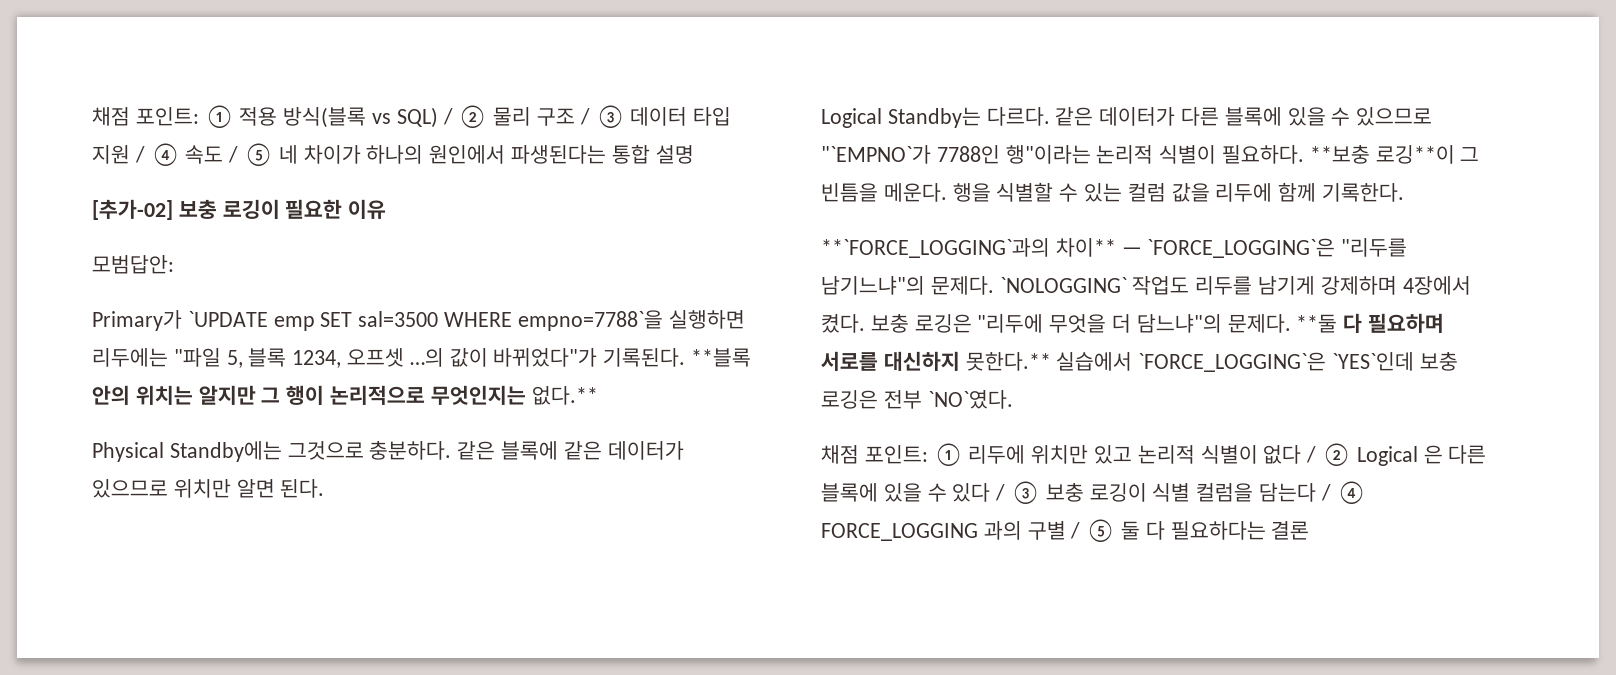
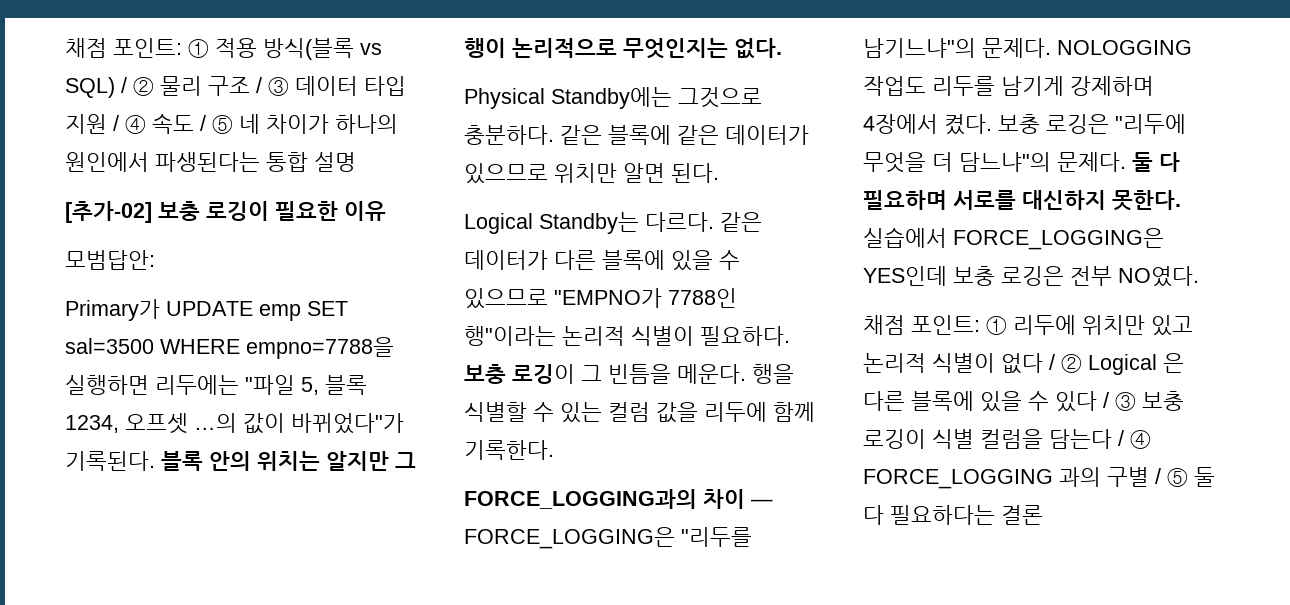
[187,311,268,327] `UPDATE -> [166,301,253,316] UPDATE
[517,310,663,331] empno=7788`을 -> [246,337,394,359] empno=7788을
[691,348,752,367] **블록 -> [161,451,203,471] 블록
[531,386,598,405] 없다.** -> [734,38,782,59] 없다.
[821,145,931,164] "`EMPNO`가 -> [554,288,662,308] "EMPNO가
[1309,145,1455,164] **보충 로깅**이 -> [464,364,575,384] 보충 로깅이
[821,238,1336,258] **`FORCE_LOGGING`과의 차이** — `FORCE_LOGGING`은 -> [464,489,773,509] [464,527,675,549] FORCE_LOGGING과의 차이 — FORCE_LOGGING은
[999,277,1127,293] `NOLOGGING` -> [1057,40,1192,55] NOLOGGING
[1296,314,1338,333] **둘 -> [1132,152,1153,172] 둘
[965,352,1415,372] 못한다.** 실습에서 `FORCE_LOGGING`은 `YES`인데 -> [1112,190,1181,211] [863,227,1164,250] [863,266,947,286] 못한다. 실습에서 FORCE_LOGGING은 YES인데
[927,390,1013,409] `NO`였다. -> [1118,266,1199,287] NO였다.

